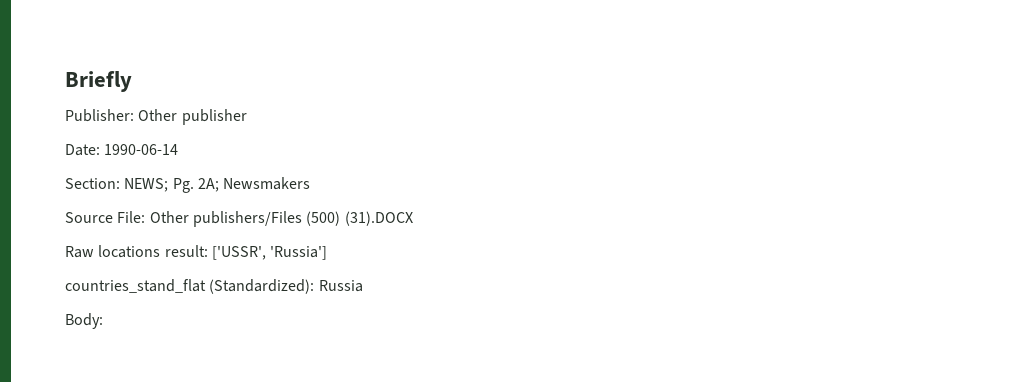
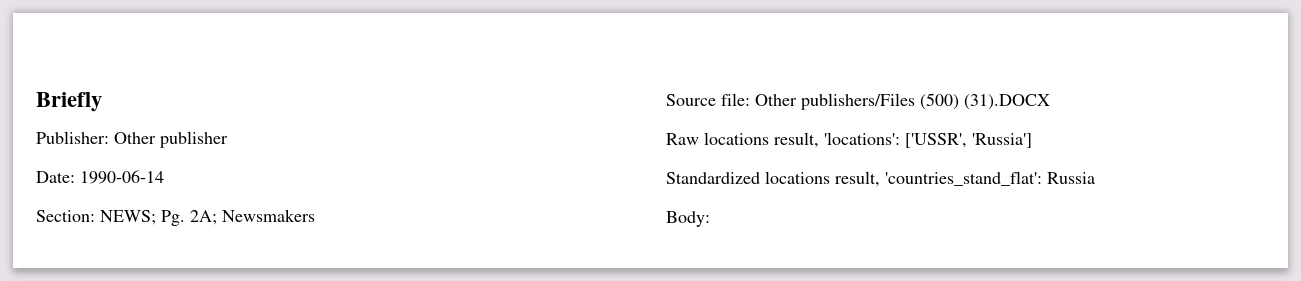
[117,211,146,223] File: -> [721,93,750,106] file:
[164,245,208,257] result: -> [774,132,900,148] result, 'locations':
[65,279,315,294] countries_stand_flat (Standardized): -> [666,171,1042,187] Standardized locations result, 'countries_stand_flat':

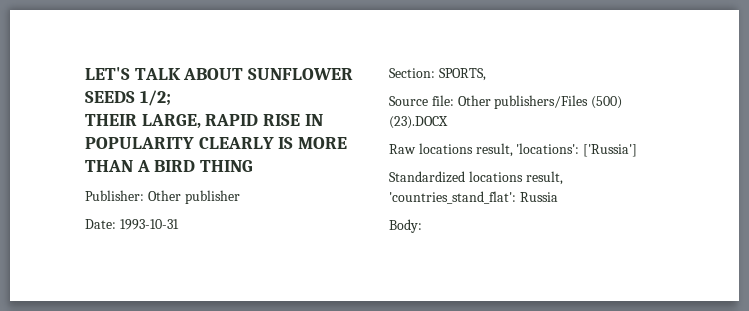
[36,92,102,112] Briefly -> [85,67,354,80] [85,90,171,106] [85,114,323,129] [85,137,348,149] [85,160,254,172] LET'S TALK ABOUT SUNFLOWER SEEDS 1/2; // THEIR LARGE, RAPID RISE IN POPULARITY CLEARLY IS MORE THAN A BIRD THING
[80,170,164,184] 1990-06-14 -> [119,219,179,230] 1993-10-31
[100,209,315,226] NEWS; Pg. 2A; Newsmakers -> [438,68,486,81] SPORTS,
[964,94,1050,110] (31).DOCX -> [389,116,448,129] (23).DOCX
[905,133,1032,148] ['USSR', 'Russia'] -> [583,144,638,157] ['Russia']

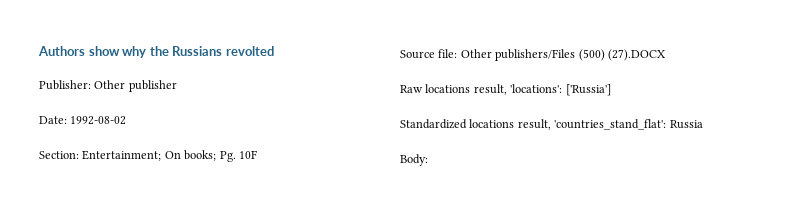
[85,67,354,80] [85,90,171,106] [85,114,323,129] [85,137,348,149] [85,160,254,172] LET'S TALK ABOUT SUNFLOWER SEEDS 1/2; // THEIR LARGE, RAPID RISE IN POPULARITY CLEARLY IS MORE THAN A BIRD THING -> [38,46,274,58] Authors show why the Russians revolted
[119,219,179,230] 1993-10-31 -> [70,116,127,125] 1992-08-02
[438,68,486,81] SPORTS, -> [82,150,257,162] Entertainment; On books; Pg. 10F
[389,116,448,129] (23).DOCX -> [607,49,666,61] (27).DOCX

